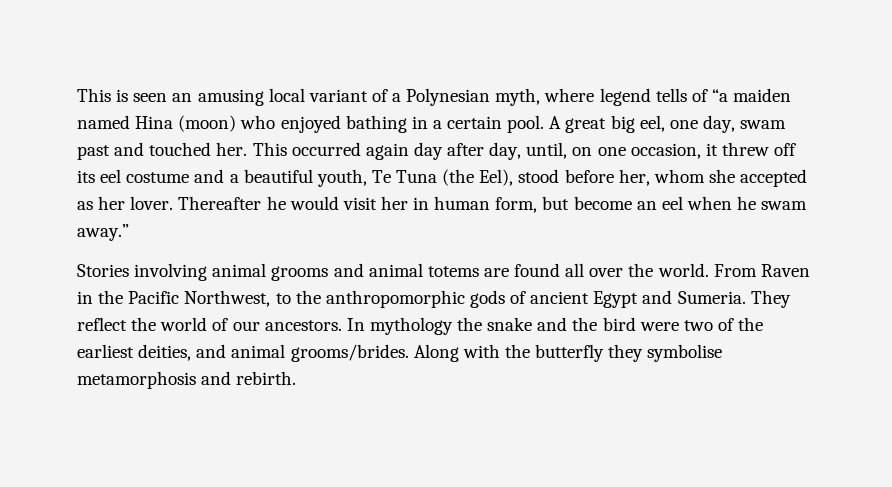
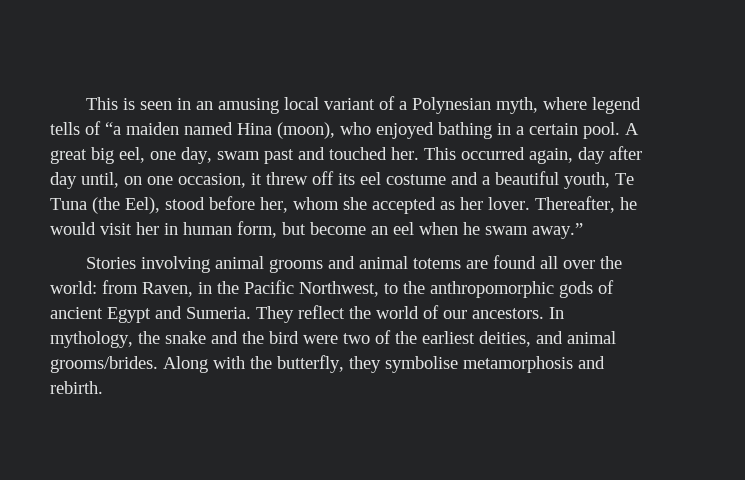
(168, 97) none -> [177,98,192,110] in
[178,115,237,132] (moon) -> [277,122,335,139] (moon),
[365,143,409,160] again -> [529,148,573,164] again,
[489,142,522,160] day, -> [50,172,77,189] day
[178,196,262,210] Thereafter -> [535,196,615,213] Thereafter,
[657,263,810,277] world. From Raven -> [50,280,193,297] world: from Raven,
[369,317,453,335] mythology -> [50,331,133,348] mythology,
[535,344,605,362] butterfly -> [277,355,344,373] butterfly,

